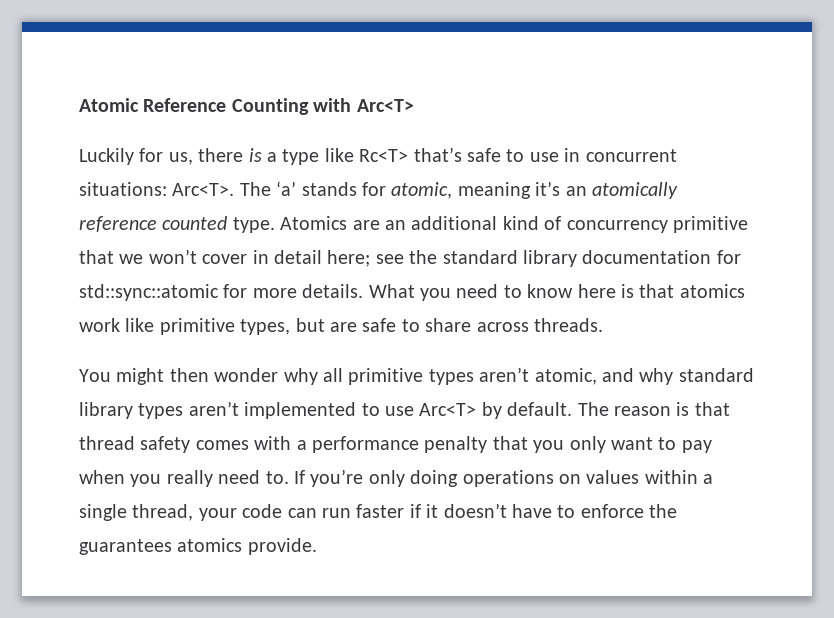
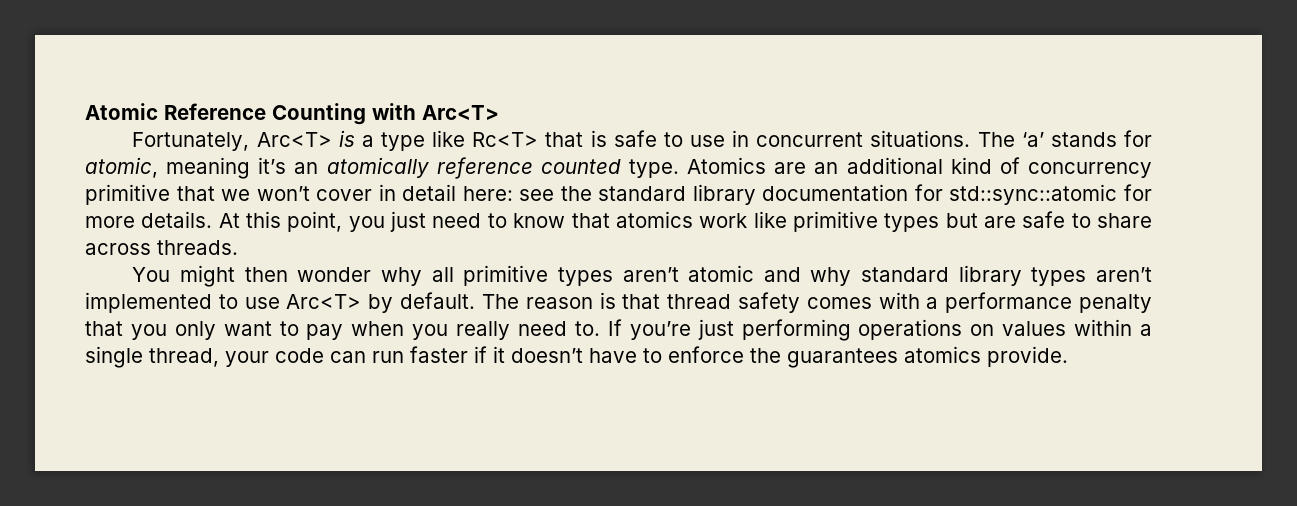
[79,148,244,165] Luckily for us, there -> [132,132,332,151] Fortunately, Arc<T>
[413,147,462,162] that’s -> [545,130,607,147] that is
[79,182,235,196] situations: Arc<T>. -> [870,130,971,147] situations.
[327,250,371,267] here; -> [462,186,513,201] here:
[368,284,451,301] What you -> [218,211,427,232] At this point, you just
[577,284,634,298] here is -> (566, 220) none
[240,319,291,335] types, -> [884,213,940,232] types
[534,368,597,385] atomic, -> [688,265,755,282] atomic
[368,470,459,487] only doing -> [697,319,851,341] just performing

